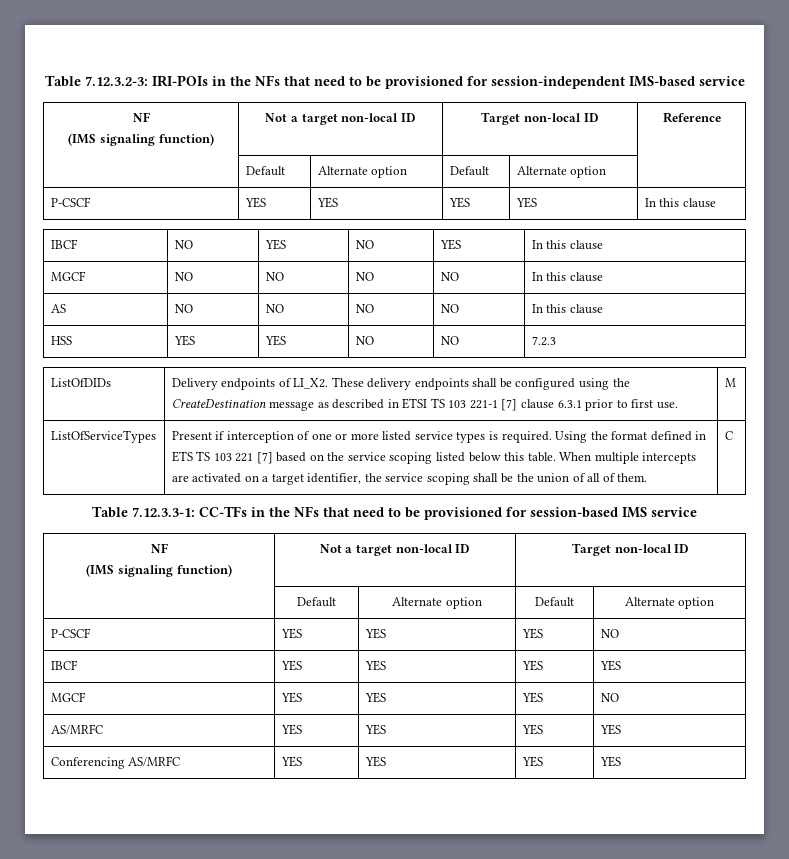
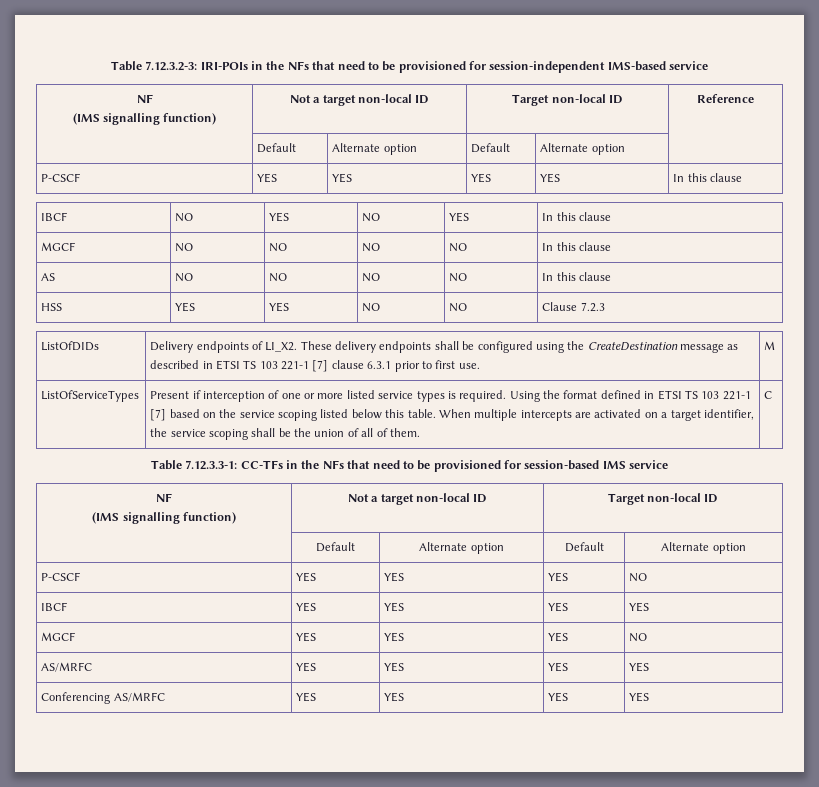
[100,134,155,146] signaling -> [103,113,160,125] signalling
(459, 340) none -> [542,302,578,311] Clause
[171,451,254,462] ETS TS 103 221 -> [657,390,751,400] ETSI TS 103 221-1
[118,565,173,577] signaling -> [122,512,180,524] signalling

